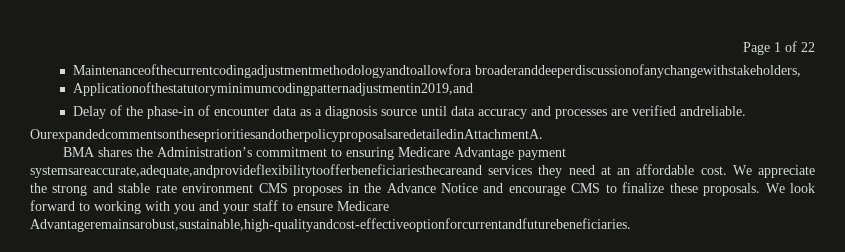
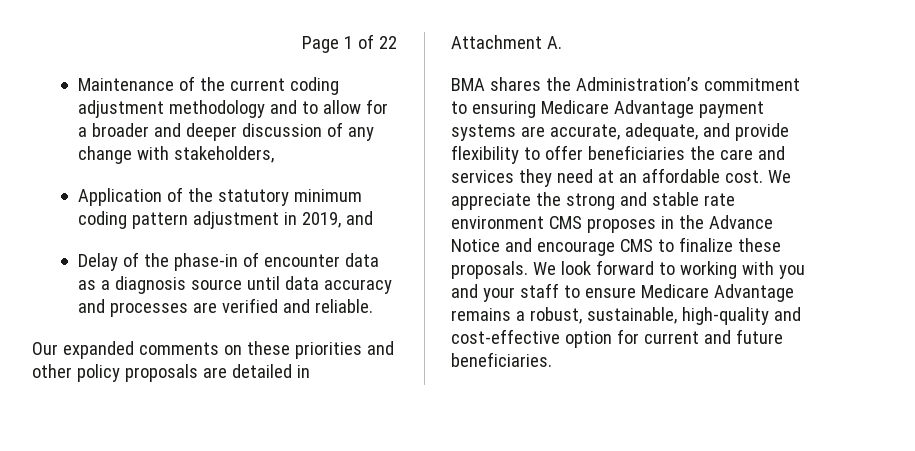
[72,64,801,78] [72,82,473,96] Maintenanceofthecurrentcodingadjustmentmethodologyandtoallowfora broaderanddeeperdiscussionofanychangewithstakeholders, // Applicationofthestatutoryminimumcodingpatternadjustmentin2019,and -> [77,76,339,95] [77,99,388,118] [77,122,374,141] [77,146,274,164] [77,187,362,206] [77,211,373,229] Maintenance of the current coding adjustment methodology and to allow for a broader and deeper discussion of any change with stakeholders, // Application of the statutory minimum coding pattern adjustment in 2019, and
[679,106,746,116] [30,129,543,142] andreliable. // OurexpandedcommentsontheseprioritiesandotherpolicyproposalsaredetailedinAttachmentA. -> [282,299,373,313] [32,341,394,359] [32,364,310,382] [451,35,562,49] and reliable. // Our expanded comments on these priorities and other policy proposals are detailed in Attachment A.
[30,164,482,178] systemsareaccurate,adequate,andprovideflexibilitytoofferbeneficiariesthecareand -> [451,123,789,141] [451,145,785,164] systems are accurate, adequate, and provide flexibility to offer beneficiaries the care and
[30,218,631,232] Advantageremainsarobust,sustainable,high-qualityandcost-effectiveoptionforcurrentandfuturebeneficiaries. -> [713,284,794,302] [451,307,801,325] [451,329,783,348] [451,352,552,367] Advantage remains a robust, sustainable, high-quality and cost-effective option for current and future beneficiaries.

